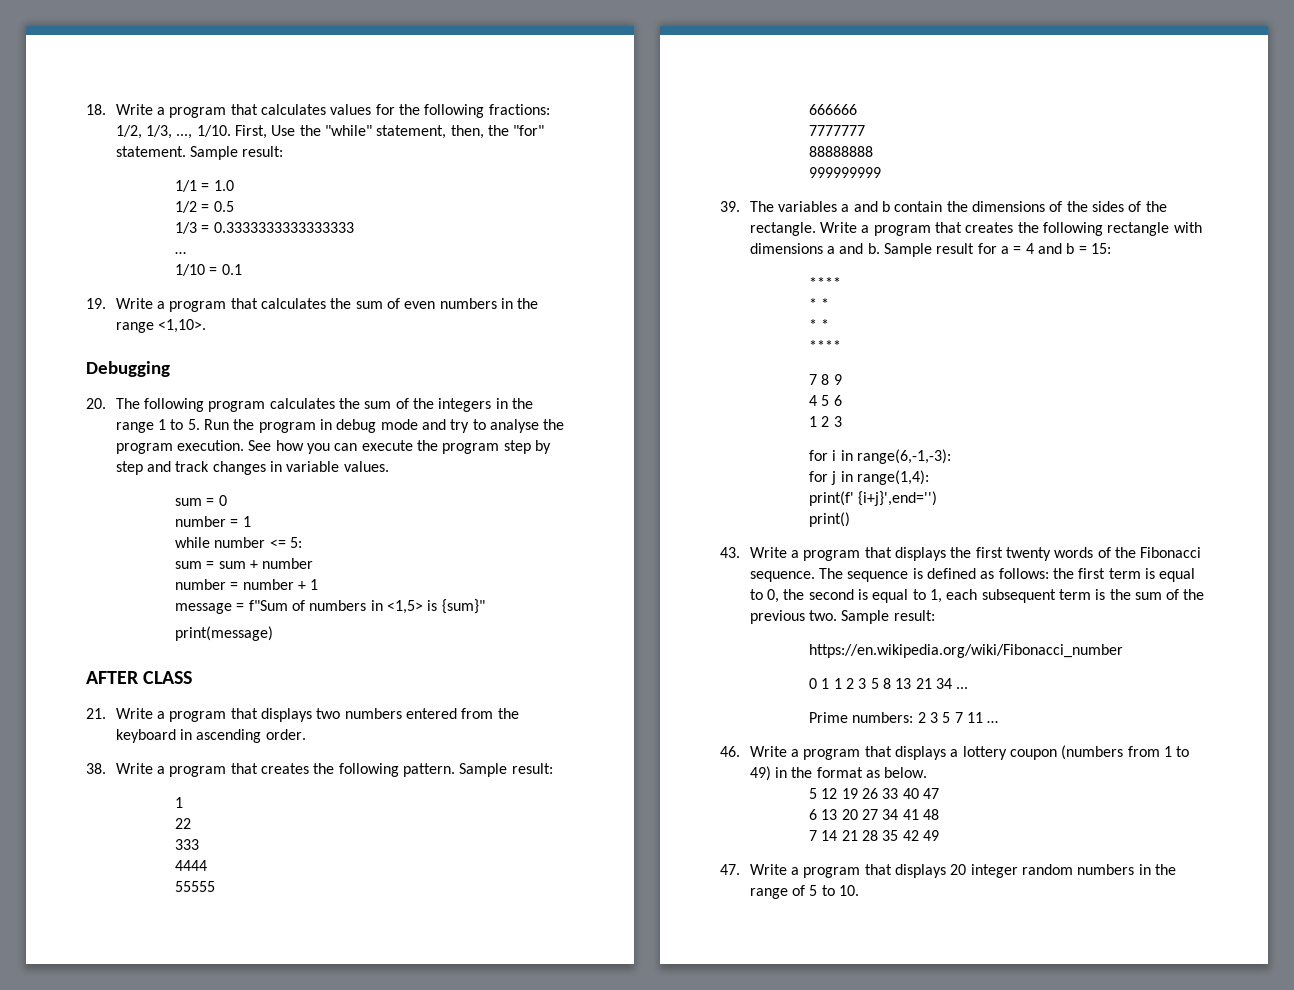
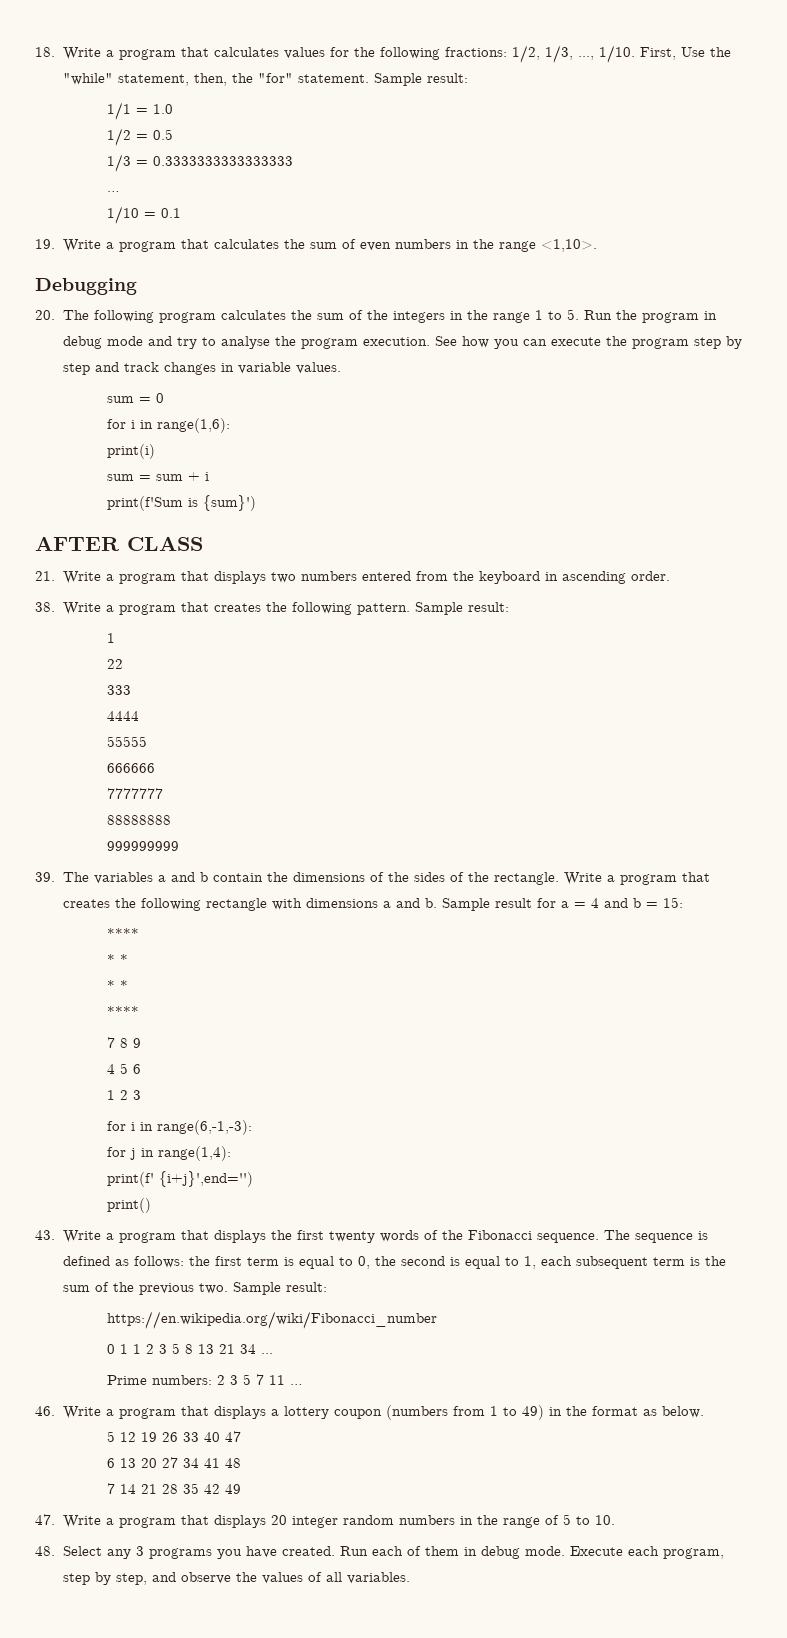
[175,516,251,527] [175,537,302,548] [175,558,314,569] [175,579,319,590] [175,599,485,614] [175,626,274,641] number = 1 // while number <= 5: // sum = sum + number // number = number + 1 // message = f"Sum of numbers in <1,5> is {sum}" // print(message) -> [107,418,231,433] [107,444,156,459] [107,472,210,481] [107,495,257,511] for i in range(1,6): // print(i) // sum = sum + i // print(f'Sum is {sum}')
(859, 890) none -> [35,1546,724,1559] [62,1572,410,1585] // 48. Select any 3 programs you have created. Run each of them in debug mode. Execute each program, step by step, and observe the values of all variables.

